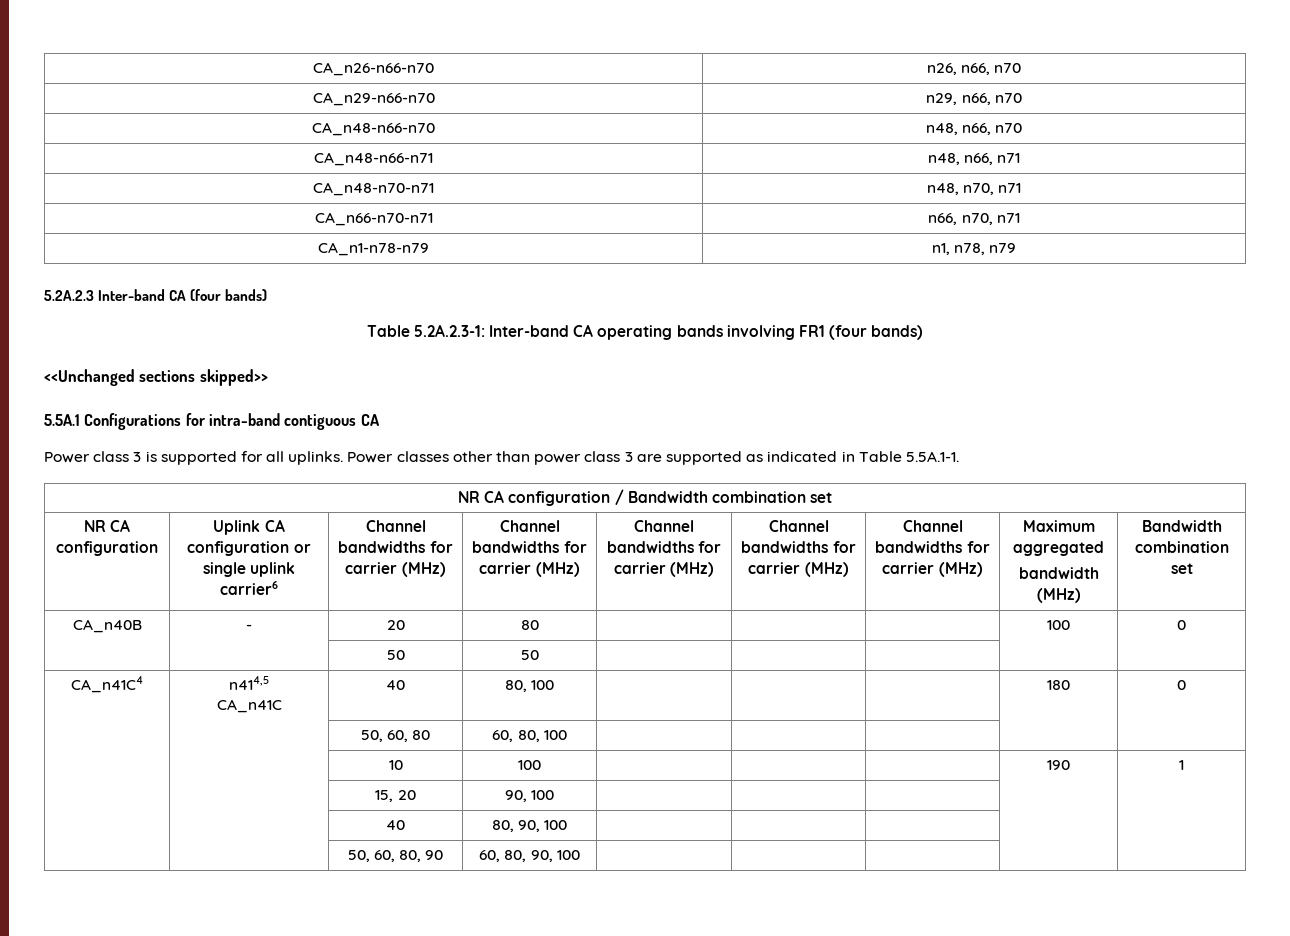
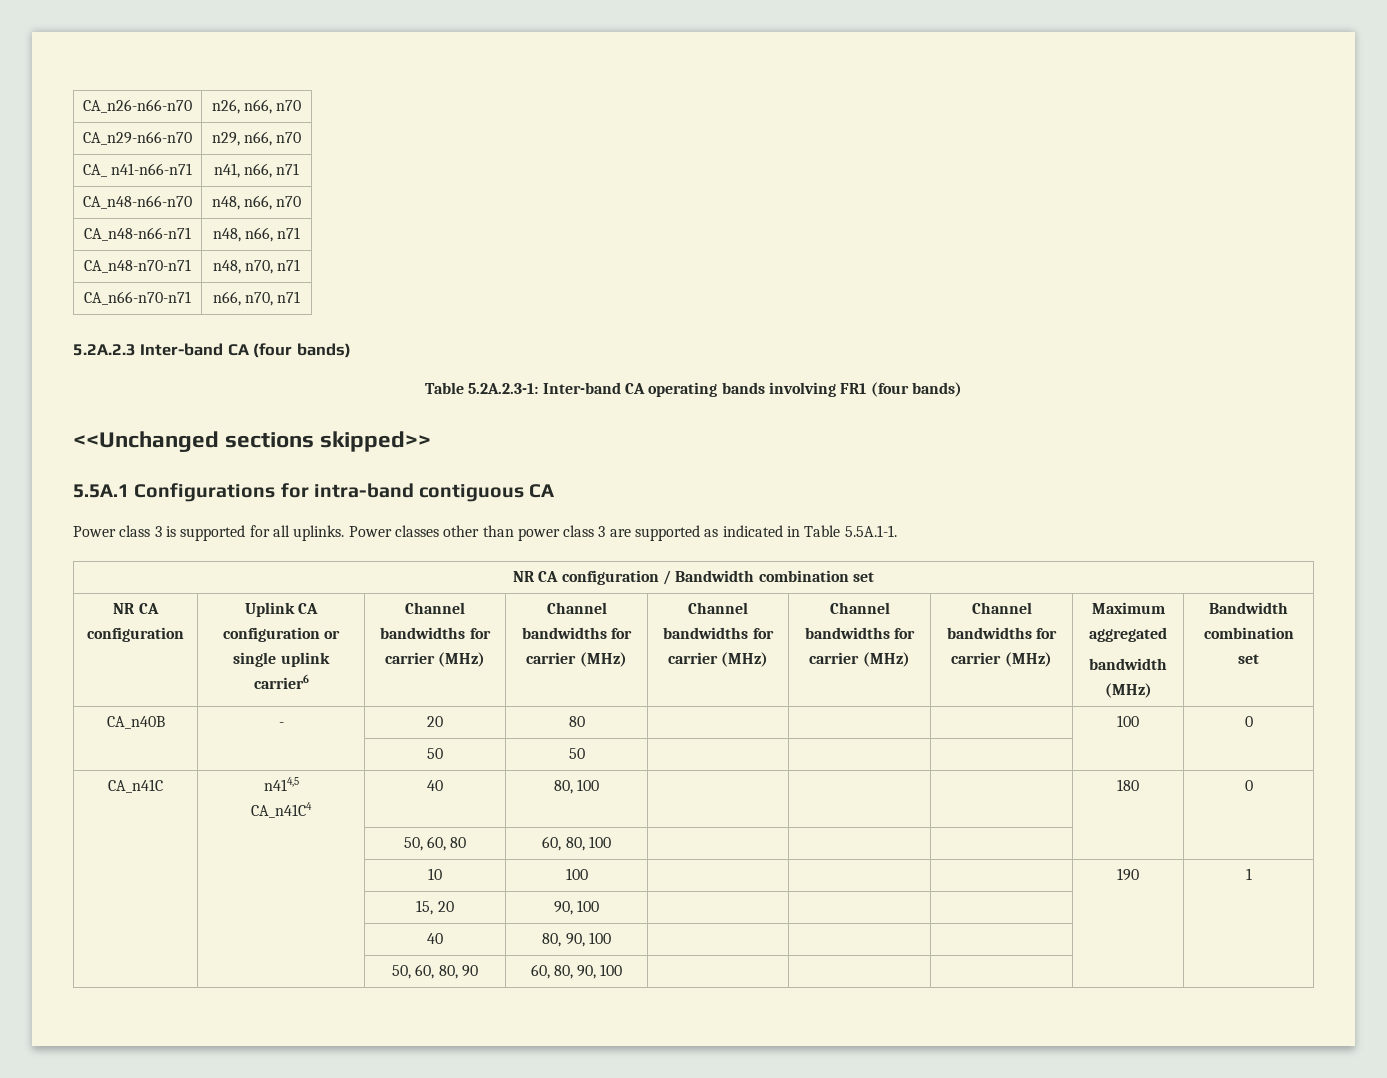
(1022, 98) none -> [82,163,193,177] [213,163,300,178] // CA_ n41-n66-n71 | n41, n66, n71
[318,242,429,256] [931,243,1017,255] // CA_n1-n78-n79 | n1, n78, n79 -> (301, 297) none
[71,676,143,693] CA_n41C4 -> [108,779,163,793] CA_n41C
[216,699,282,713] CA_n41C -> [251,802,312,818] CA_n41C4

